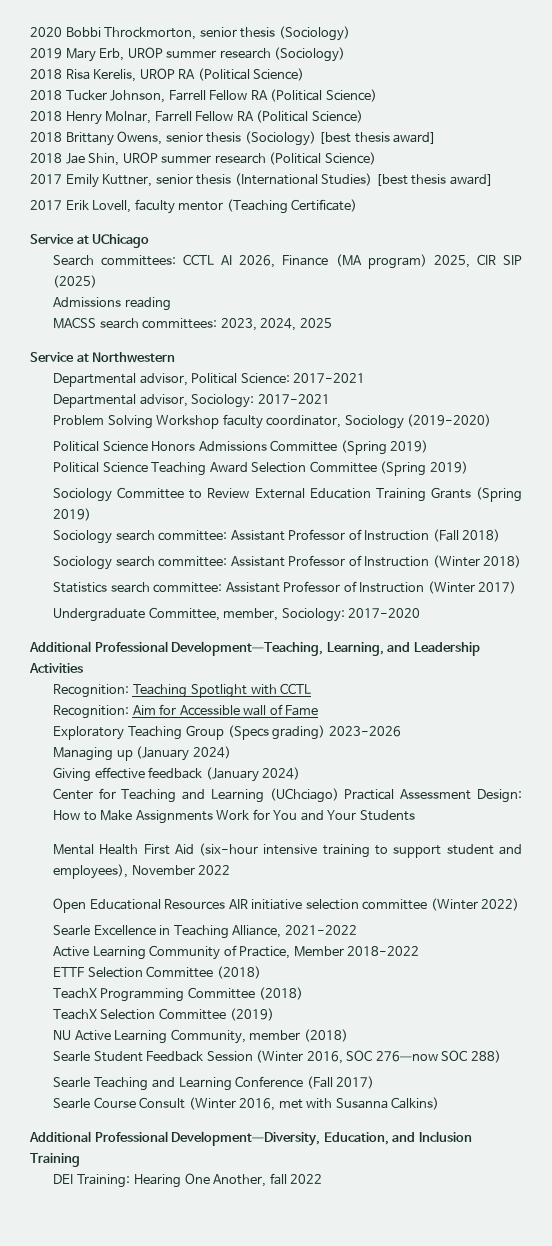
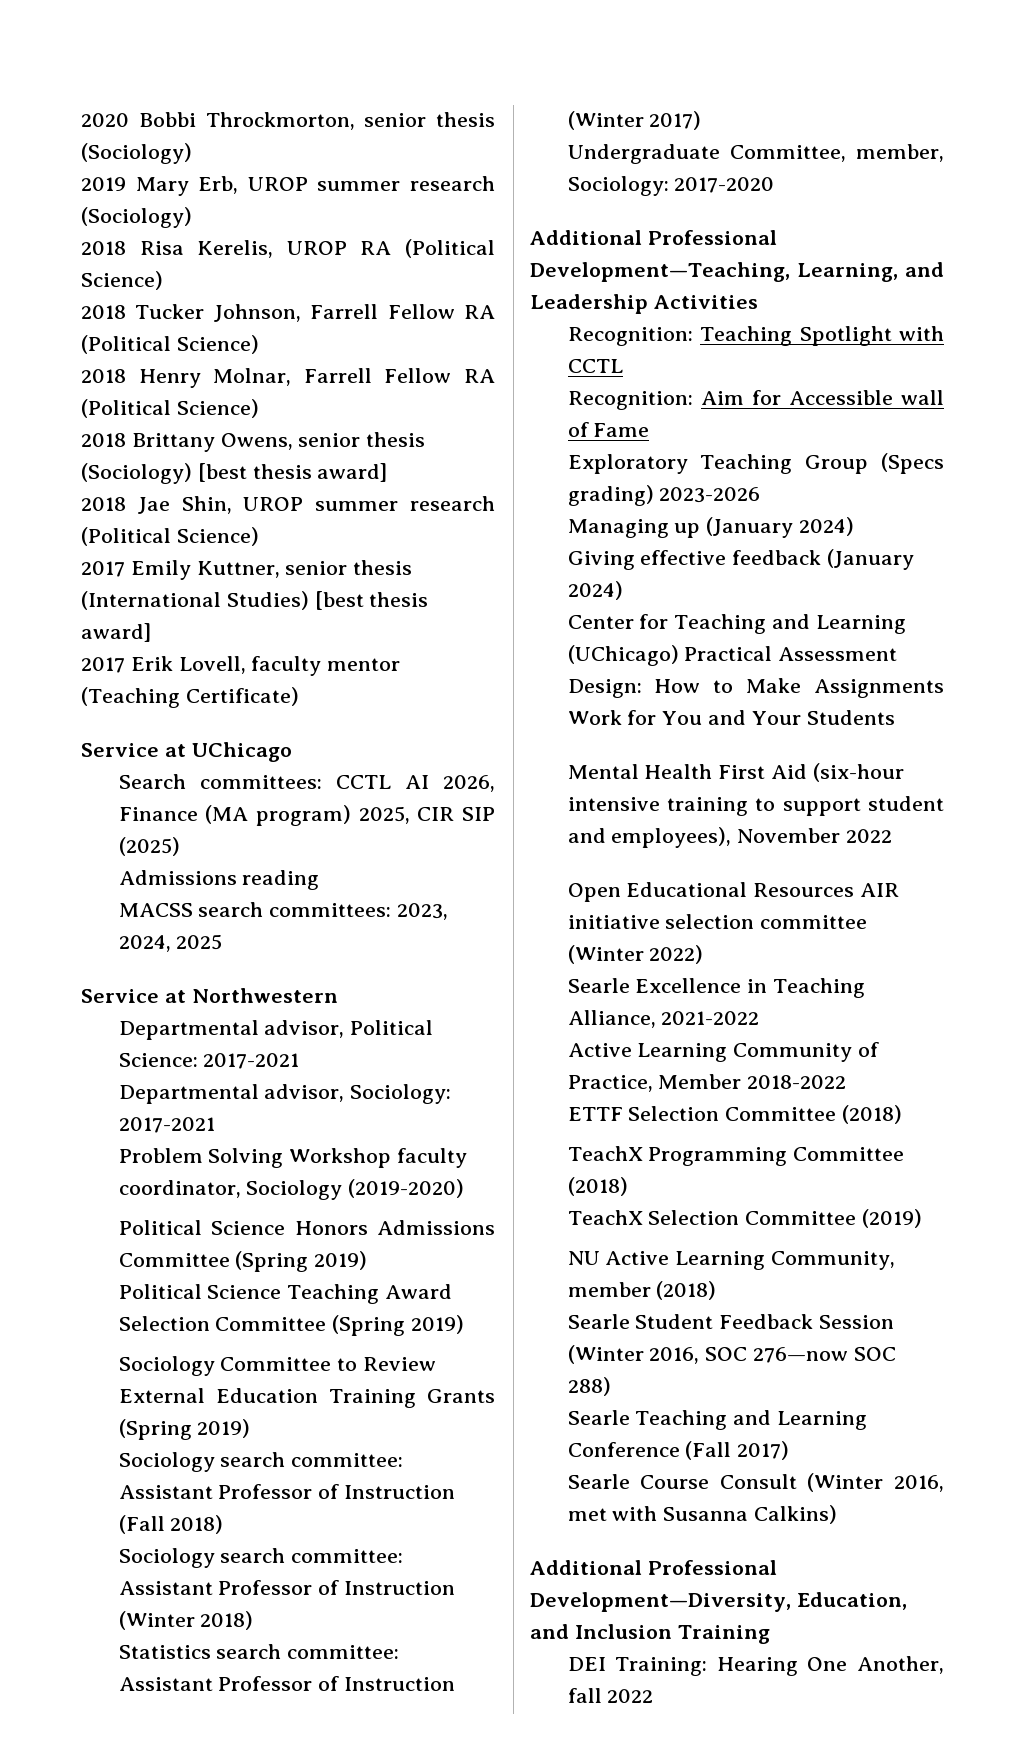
[269,788,339,803] (UChciago) -> [567,645,679,666] (UChicago)

